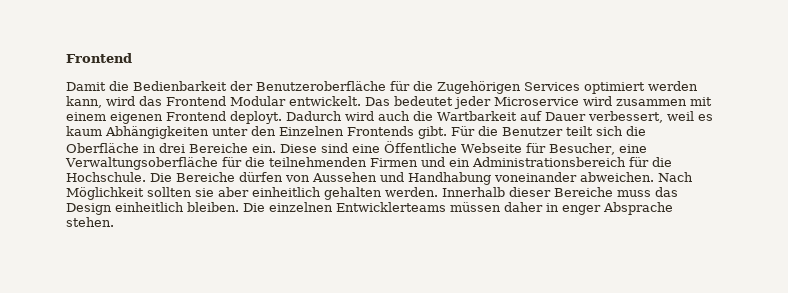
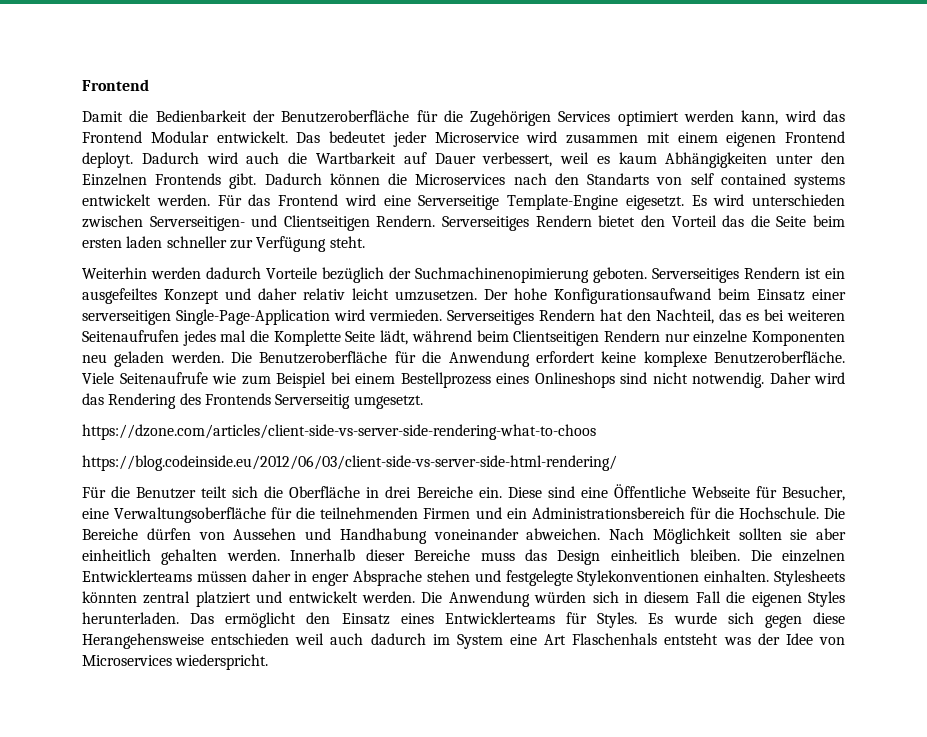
(447, 132) none -> [264,173,846,189] [82,194,845,210] [82,215,846,231] [82,236,365,252] [82,267,845,283] [82,288,846,304] [82,309,845,325] [82,330,846,346] [82,351,846,367] [82,372,845,388] [82,393,423,409] [82,424,596,440] [82,455,617,471] Dadurch können die Microservices nach den Standarts von self contained systems entwickelt werden. Für das Frontend wird eine Serverseitige Template-Engine eigesetzt. Es wird unterschieden zwischen Serverseitigen- und Clientseitigen Rendern. Serverseitiges Rendern bietet den Vorteil das die Seite beim ersten laden schneller zur Verfügung steht. // Weiterhin werden dadurch Vorteile bezüglich der Suchmachinenopimierung geboten. Serverseitiges Rendern ist ein ausgefeiltes Konzept und daher relativ leicht umzusetzen. Der hohe Konfigurationsaufwand beim Einsatz einer serverseitigen Single-Page-Application wird vermieden. Serverseitiges Rendern hat den Nachteil, das es bei weiteren Seitenaufrufen jedes mal die Komplette Seite lädt, während beim Clientseitigen Rendern nur einzelne Komponenten neu geladen werden. Die Benutzeroberfläche für die Anwendung erfordert keine komplexe Benutzeroberfläche. Viele Seitenaufrufe wie zum Beispiel bei einem Bestellprozess eines Onlineshops sind nicht notwendig. Daher wird das Rendering des Frontends Serverseitig umgesetzt. // https://dzone.com/articles/client-side-vs-server-side-rendering-what-to-choos // https://blog.codeinside.eu/2012/06/03/client-side-vs-server-side-html-rendering/ //
[66,217,114,227] stehen. -> [426,570,845,586] [82,591,845,607] [82,612,846,628] [82,633,845,649] [82,654,269,670] stehen und festgelegte Stylekonventionen einhalten. Stylesheets könnten zentral platziert und entwickelt werden. Die Anwendung würden sich in diesem Fall die eigenen Styles herunterladen. Das ermöglicht den Einsatz eines Entwicklerteams für Styles. Es wurde sich gegen diese Herangehensweise entschieden weil auch dadurch im System eine Art Flaschenhals entsteht was der Idee von Microservices wiederspricht.

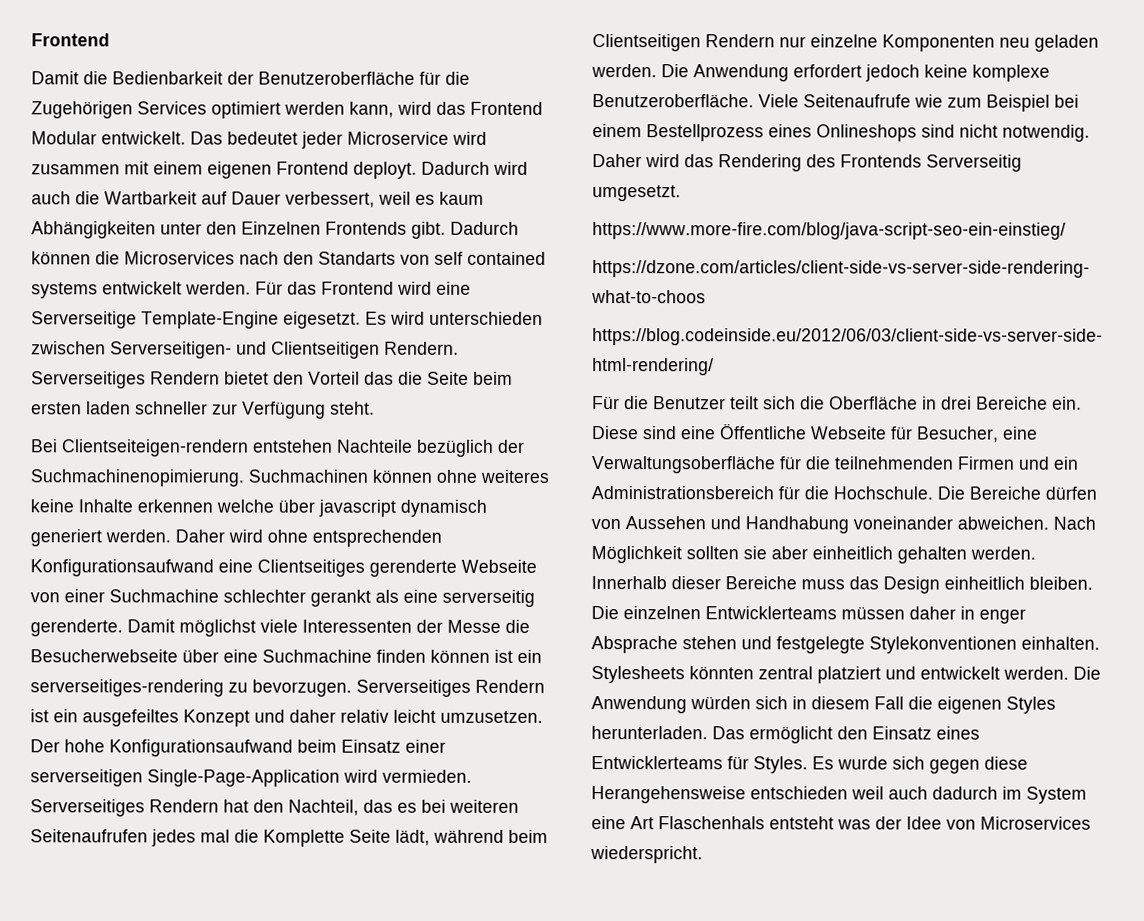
[82,267,647,283] Weiterhin werden dadurch Vorteile bezüglich der Suchmachinenopimierung geboten. -> [31,439,525,457] [30,469,549,487] [30,499,487,517] [30,529,442,547] [30,559,537,577] [30,589,535,607] [30,619,530,637] [30,649,542,663] [30,679,352,697] Bei Clientseiteigen-rendern entstehen Nachteile bezüglich der Suchmachinenopimierung. Suchmachinen können ohne weiteres keine Inhalte erkennen welche über javascript dynamisch generiert werden. Daher wird ohne entsprechenden Konfigurationsaufwand eine Clientseitiges gerenderte Webseite von einer Suchmachine schlechter gerankt als eine serverseitig gerenderte. Damit möglichst viele Interessenten der Messe die Besucherwebseite über eine Suchmachine finden können ist ein serverseitiges-rendering zu bevorzugen.
[259,351,442,364] Benutzeroberfläche für die -> (689, 71) none
(595, 357) none -> [865,64,920,82] jedoch
(423, 402) none -> [592,222,1066,240] // https://www.more-fire.com/blog/java-script-seo-ein-einstieg/

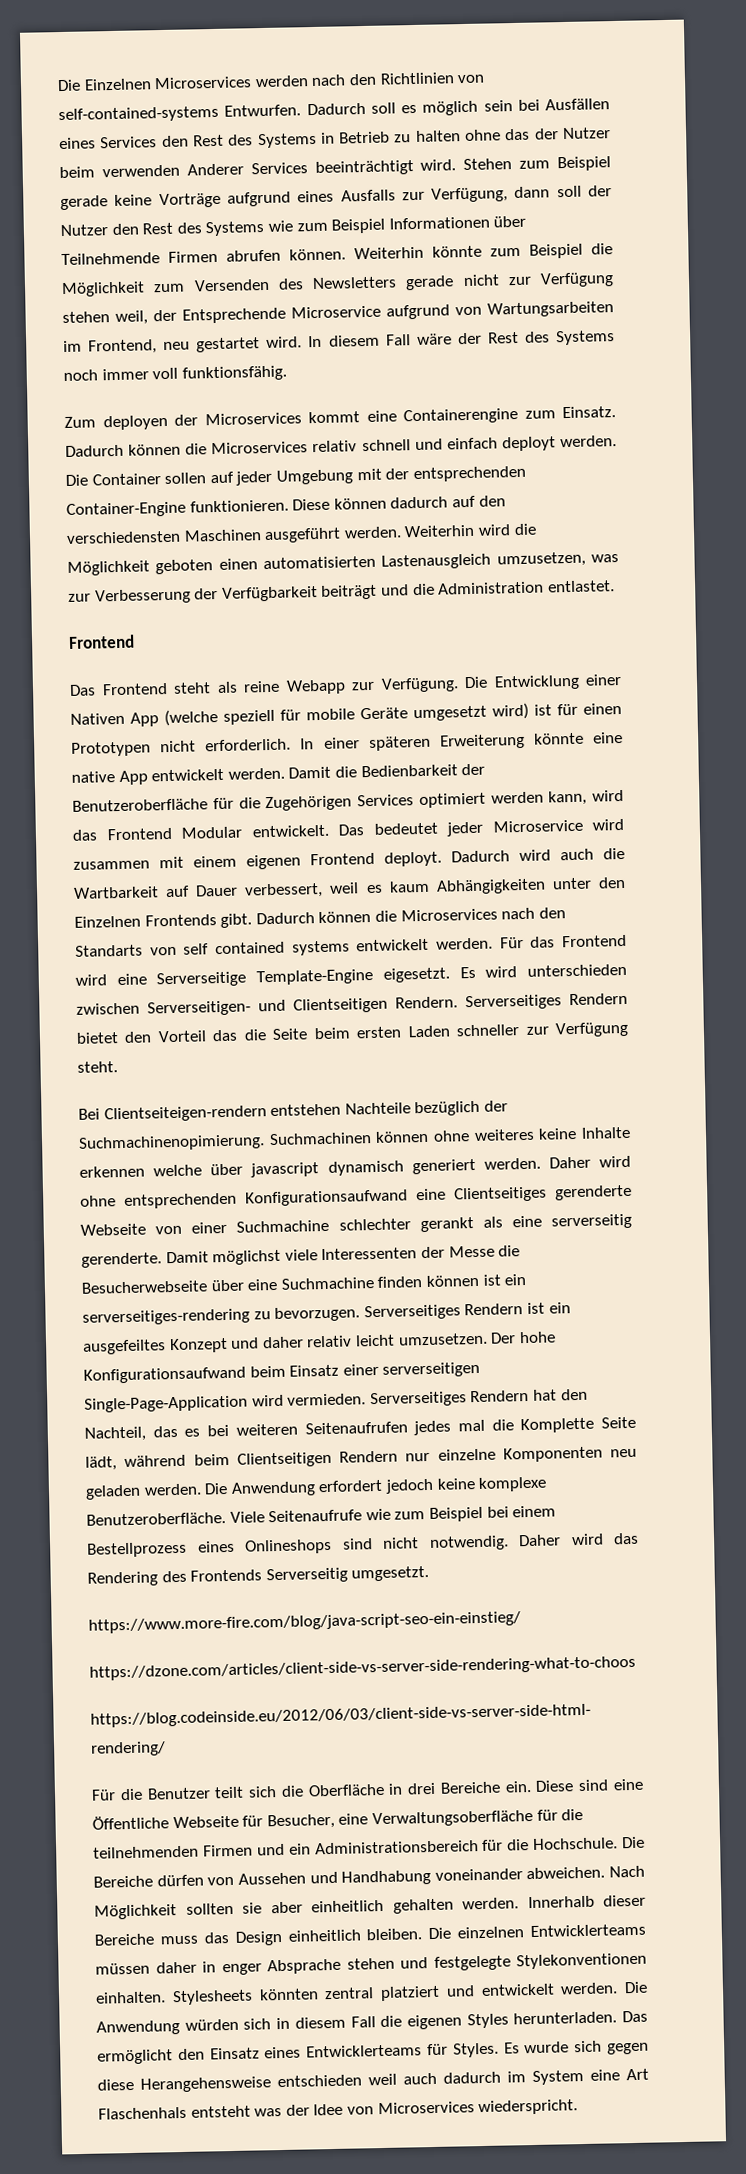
[31,33,110,47] Frontend // -> [57,72,486,92] [58,98,610,124] [59,127,611,150] [59,156,611,179] [60,185,612,211] [60,215,527,237] [61,243,613,266] [61,272,614,298] [62,301,614,325] [63,330,615,355] [63,365,287,382] [64,406,616,431] [65,435,617,457] [65,465,526,486] [66,495,506,518] [66,523,537,544] [67,551,619,576] [68,580,615,605] [68,634,135,649] [69,673,622,696] [70,702,622,727] [71,731,623,757] [71,767,285,785] Die Einzelnen Microservices werden nach den Richtlinien von self-contained-systems Entwurfen. Dadurch soll es möglich sein bei Ausfällen eines Services den Rest des Systems in Betrieb zu halten ohne das der Nutzer beim verwenden Anderer Services beeinträchtigt wird. Stehen zum Beispiel gerade keine Vorträge aufgrund eines Ausfalls zur Verfügung, dann soll der Nutzer den Rest des Systems wie zum Beispiel Informationen über Teilnehmende Firmen abrufen können. Weiterhin könnte zum Beispiel die Möglichkeit zum Versenden des Newsletters gerade nicht zur Verfügung stehen weil, der Entsprechende Microservice aufgrund von Wartungsarbeiten im Frontend, neu gestartet wird. In diesem Fall wäre der Rest des Systems noch immer voll funktionsfähig. // Zum deployen der Microservices kommt eine Containerengine zum Einsatz. Dadurch können die Microservices relativ schnell und einfach deployt werden. Die Container sollen auf jeder Umgebung mit der entsprechenden Container-Engine funktionieren. Diese können dadurch auf den verschiedensten Maschinen ausgeführt werden. Weiterhin wird die Möglichkeit geboten einen automatisierten Lastenausgleich umzusetzen, was zur Verbesserung der Verfügbarkeit beiträgt und die Administration entlastet. // Frontend // Das Frontend steht als reine Webapp zur Verfügung. Die Entwicklung einer Nativen App (welche speziell für mobile Geräte umgesetzt wird) ist für einen Prototypen nicht erforderlich. In einer späteren Erweiterung könnte eine native App entwickelt werden.
[86,401,131,415] laden -> [407,1025,451,1038] Laden

